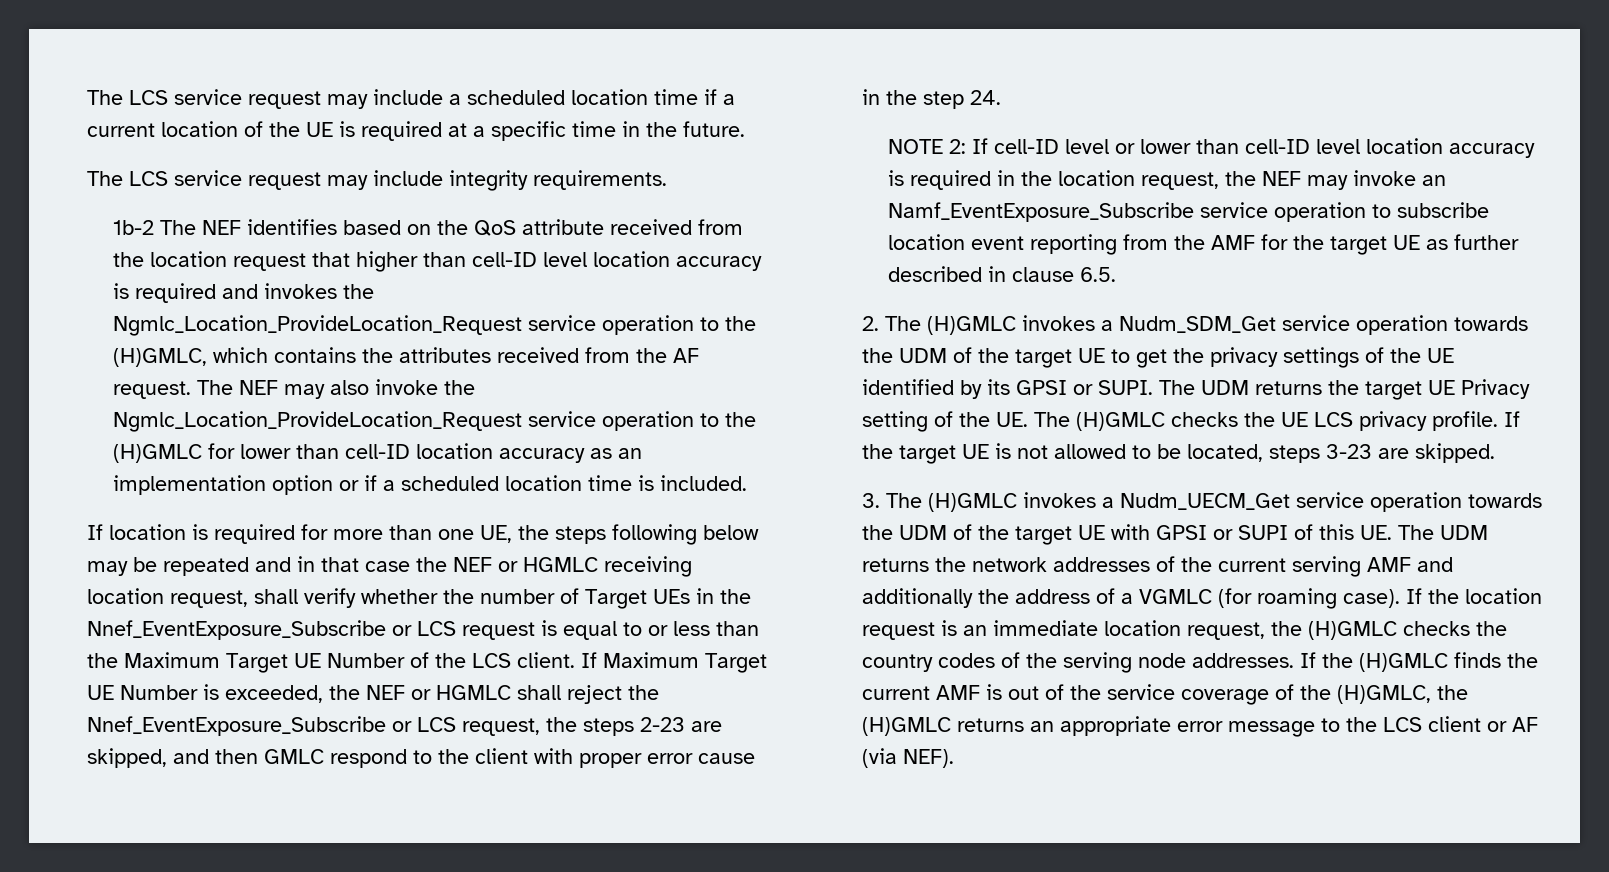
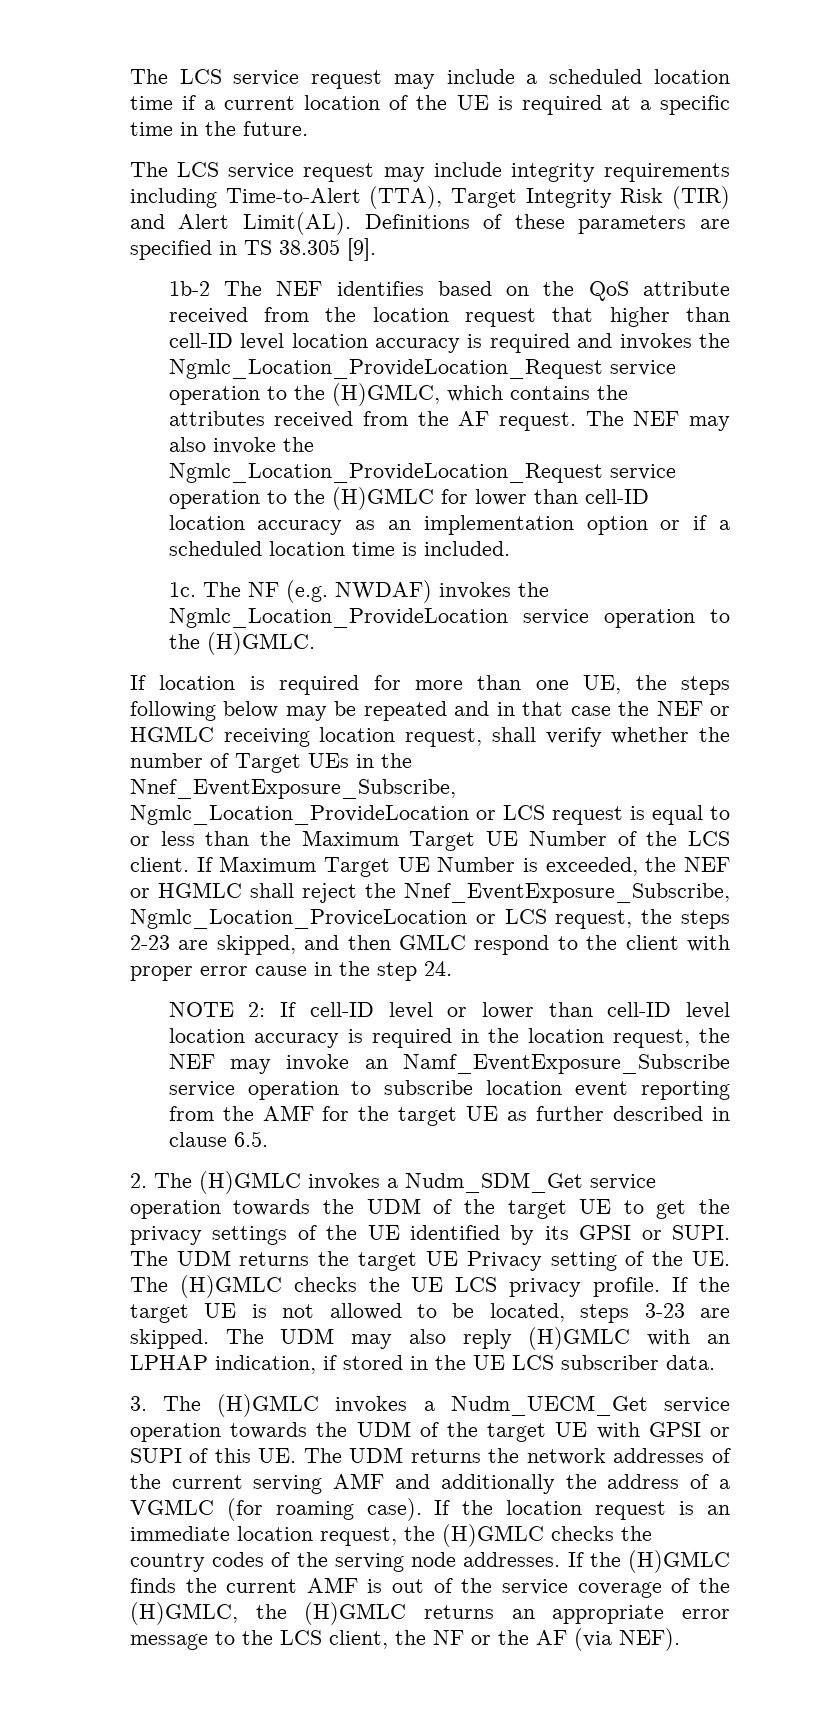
[533,170,668,190] requirements. -> [604,163,730,182] [129,186,730,209] [129,212,731,235] [129,238,376,261] requirements including Time-to-Alert (TTA), Target Integrity Risk (TIR) and Alert Limit(AL). Definitions of these parameters are specified in TS 38.305 [9].
(747, 483) none -> [168,580,549,603] [168,608,730,628] [168,632,315,655] // 1c. The NF (e.g. NWDAF) invokes the Ngmlc_Location_ProvideLocation service operation to the (H)GMLC.
[87,620,387,640] Nnef_EventExposure_Subscribe -> [129,779,456,799] [129,805,469,825] Nnef_EventExposure_Subscribe, Ngmlc_Location_ProvideLocation
[87,716,387,736] Nnef_EventExposure_Subscribe -> [404,883,730,903] [129,909,467,929] Nnef_EventExposure_Subscribe, Ngmlc_Location_ProviceLocation
(1496, 453) none -> [225,1327,731,1350] [129,1355,715,1374] The UDM may also reply (H)GMLC with an LPHAP indication, if stored in the UE LCS subscriber data.
[1428,716,1508,732] client or -> [328,1630,529,1649] client, the NF or the

